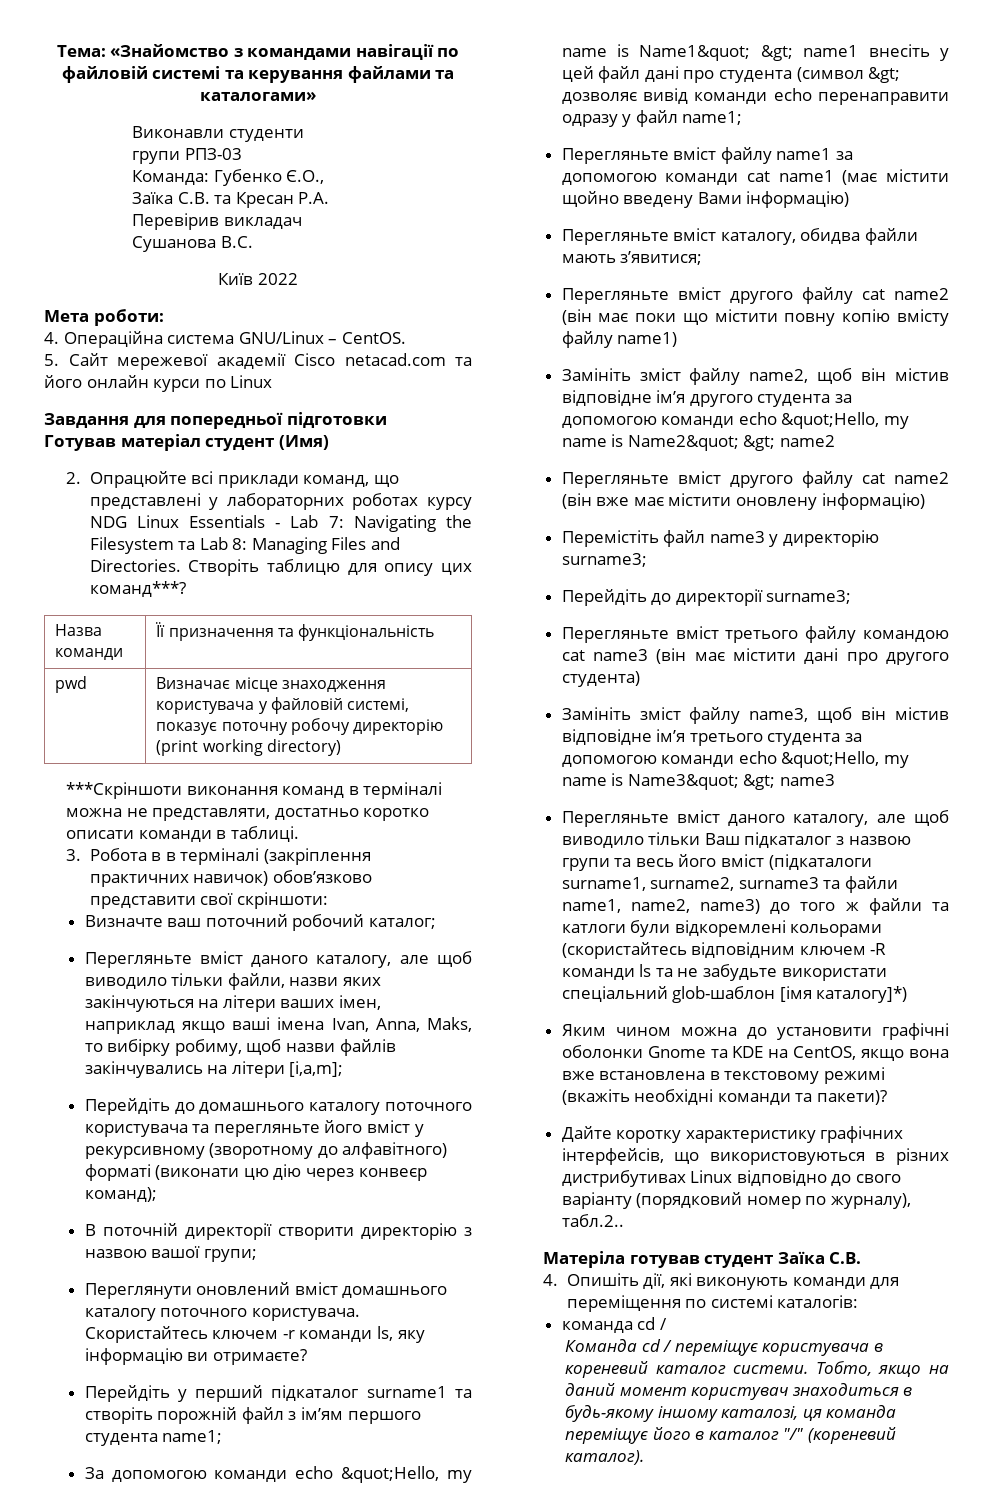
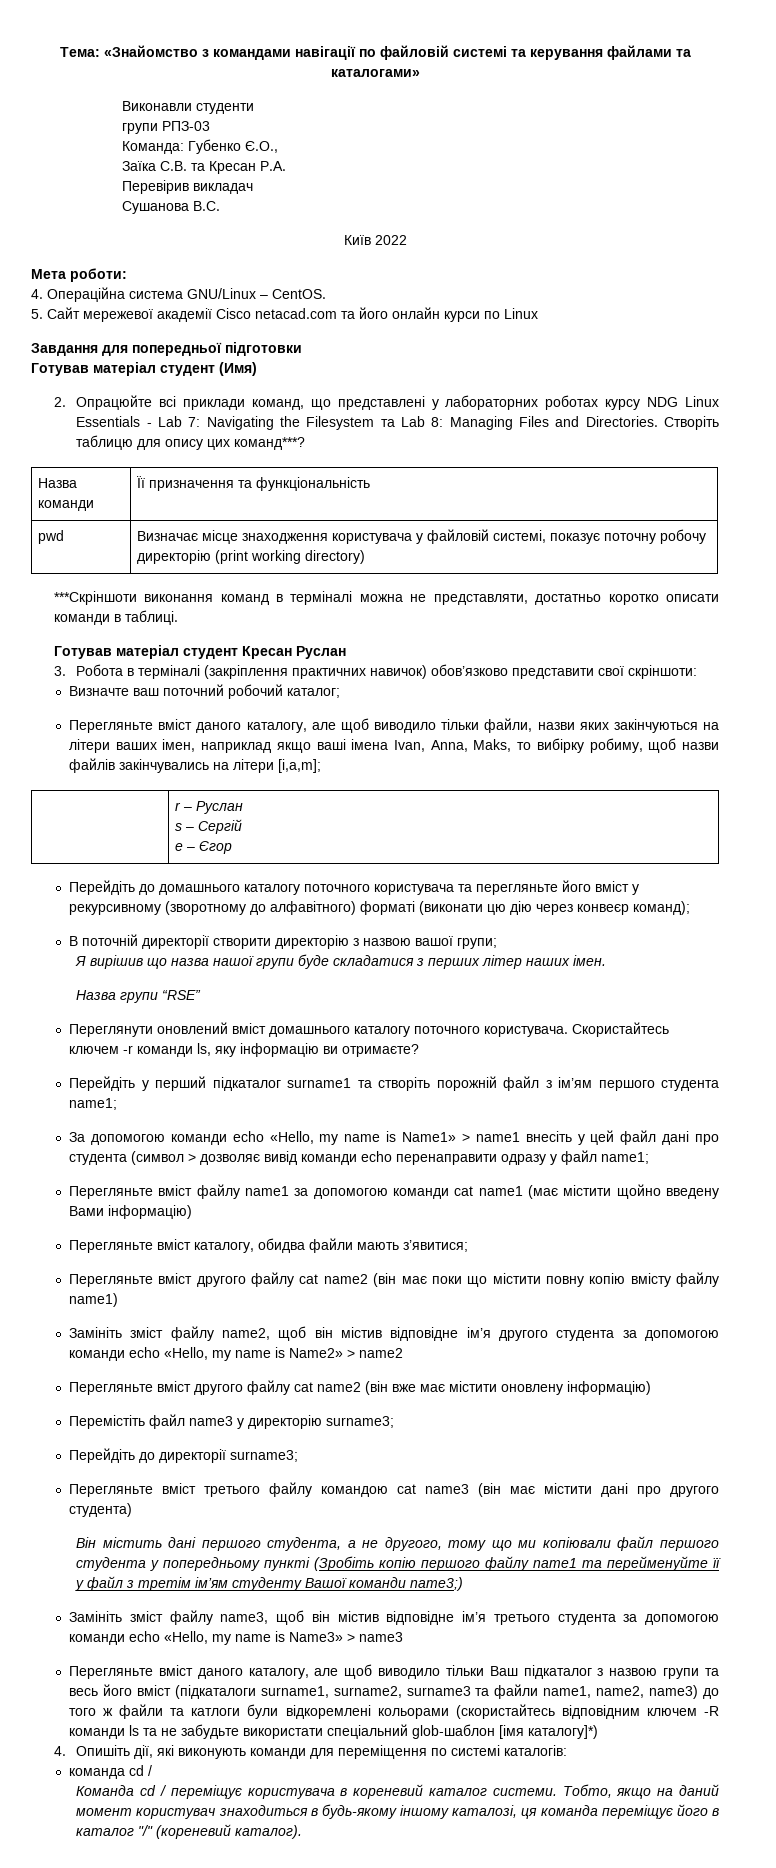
(299, 834) none -> [53,645,346,659] // Готував матеріал студент Кресан Руслан
[165,852,176,861] в -> (135, 672) none
(344, 1069) none -> [175,801,244,814] [175,819,243,834] [175,841,233,854] // | r – Руслан // s – Сергій // e – Єгор
(257, 1255) none -> [75,954,607,969] [76,990,202,1003] // Я вирішив що назва нашої групи буде складатися з перших літер наших імен. // Назва групи “RSE”
[341,1466,472,1483] [561,44,793,61] &quot;Hello, my name is Name1&quot; &gt; -> [269,1131,470,1145] «Hello, my name is Name1» >
[868,67,901,83] &gt; -> [188,1153,197,1162] >
[781,412,910,429] [561,434,776,451] &quot;Hello, my name is Name2&quot; &gt; -> [164,1347,356,1361] «Hello, my name is Name2» >
(640, 679) none -> [76,1536,720,1551] [76,1556,721,1571] [75,1576,464,1591] // Він містить дані першого студента, а не другого, тому що ми копіювали файл першого студента у попередньому пункті (Зробіть копію першого файлу name1 та перейменуйте її у файл з третім ім’ям студенту Вашої команди name3;)
[781,751,910,768] [561,773,776,790] &quot;Hello, my name is Name3&quot; &gt; -> [164,1631,356,1645] «Hello, my name is Name3» >
[561,1023,949,1040] [561,1045,949,1061] [561,1067,886,1084] [561,1089,888,1105] [561,1126,904,1143] [561,1148,949,1165] [561,1170,902,1187] [561,1192,912,1209] [561,1214,624,1227] [542,1251,862,1268] // Яким чином можна до установити графічні оболонки Gnome та KDE на CentOS, якщо вона вже встановлена в текстовому режимі (вкажіть необхідні команди та пакети)? // Дайте коротку характеристику графічних інтерфейсів, що використовуються в різних дистрибутивах Linux відповідно до свого варіанту (порядковий номер по журналу), табл.2.. // Матеріла готував студент Заїка С.В. -> (599, 1732) none

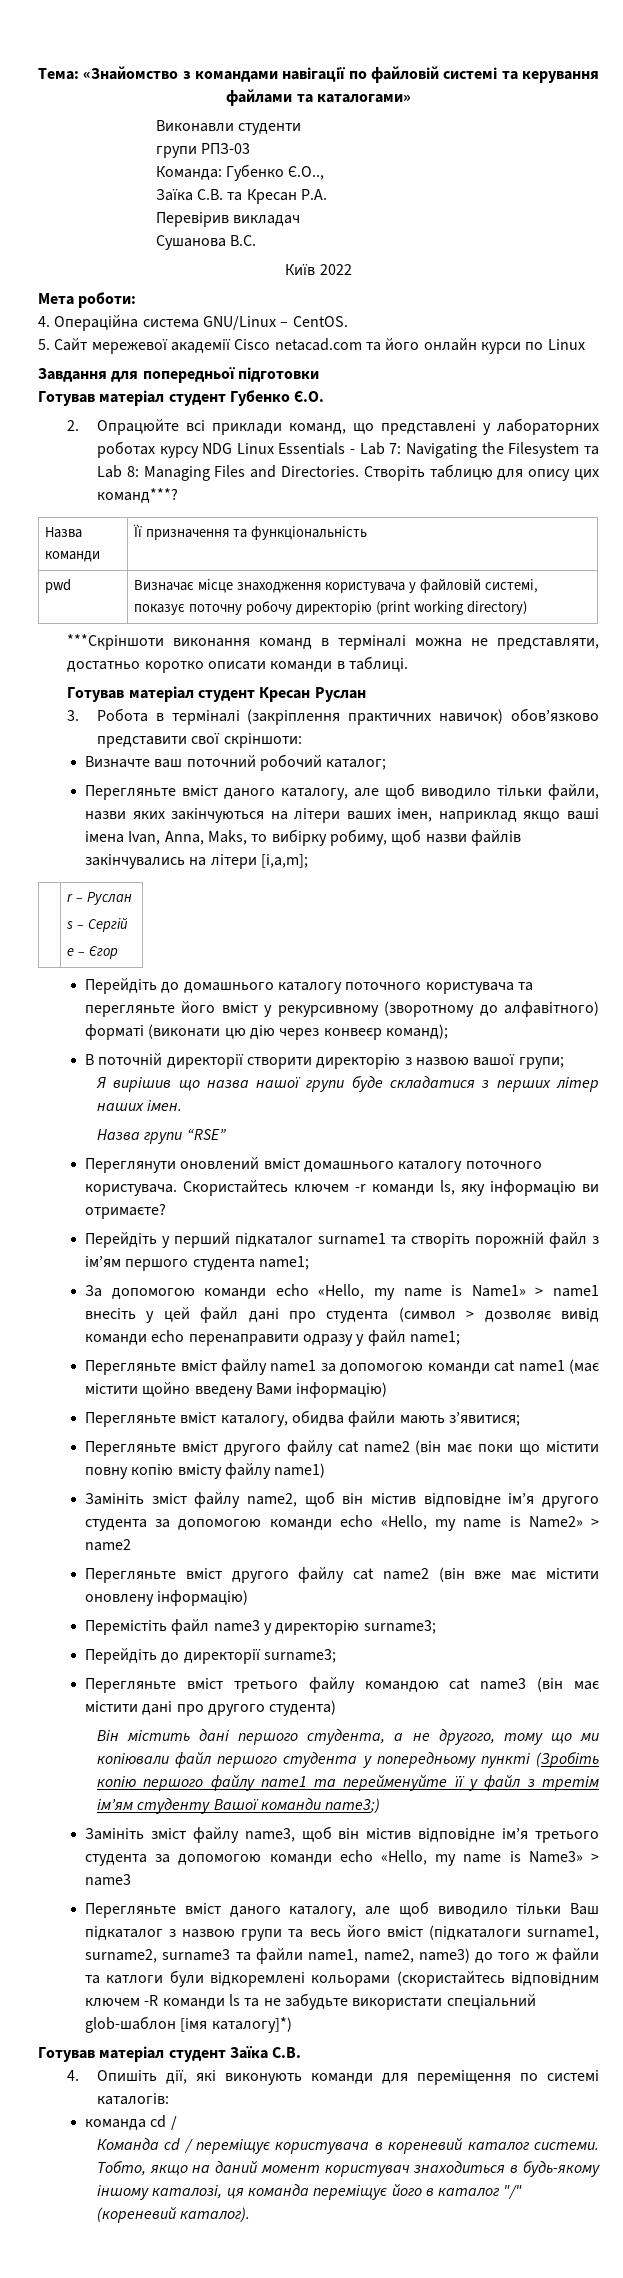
[244,141,278,153] Є.О., -> [288,166,325,180] Є.О..,
[219,362,257,376] (Имя) -> [229,390,325,406] Губенко Є.О.
(599, 1732) none -> [38,2046,302,2062] // Готував матеріал студент Заїка С.В.

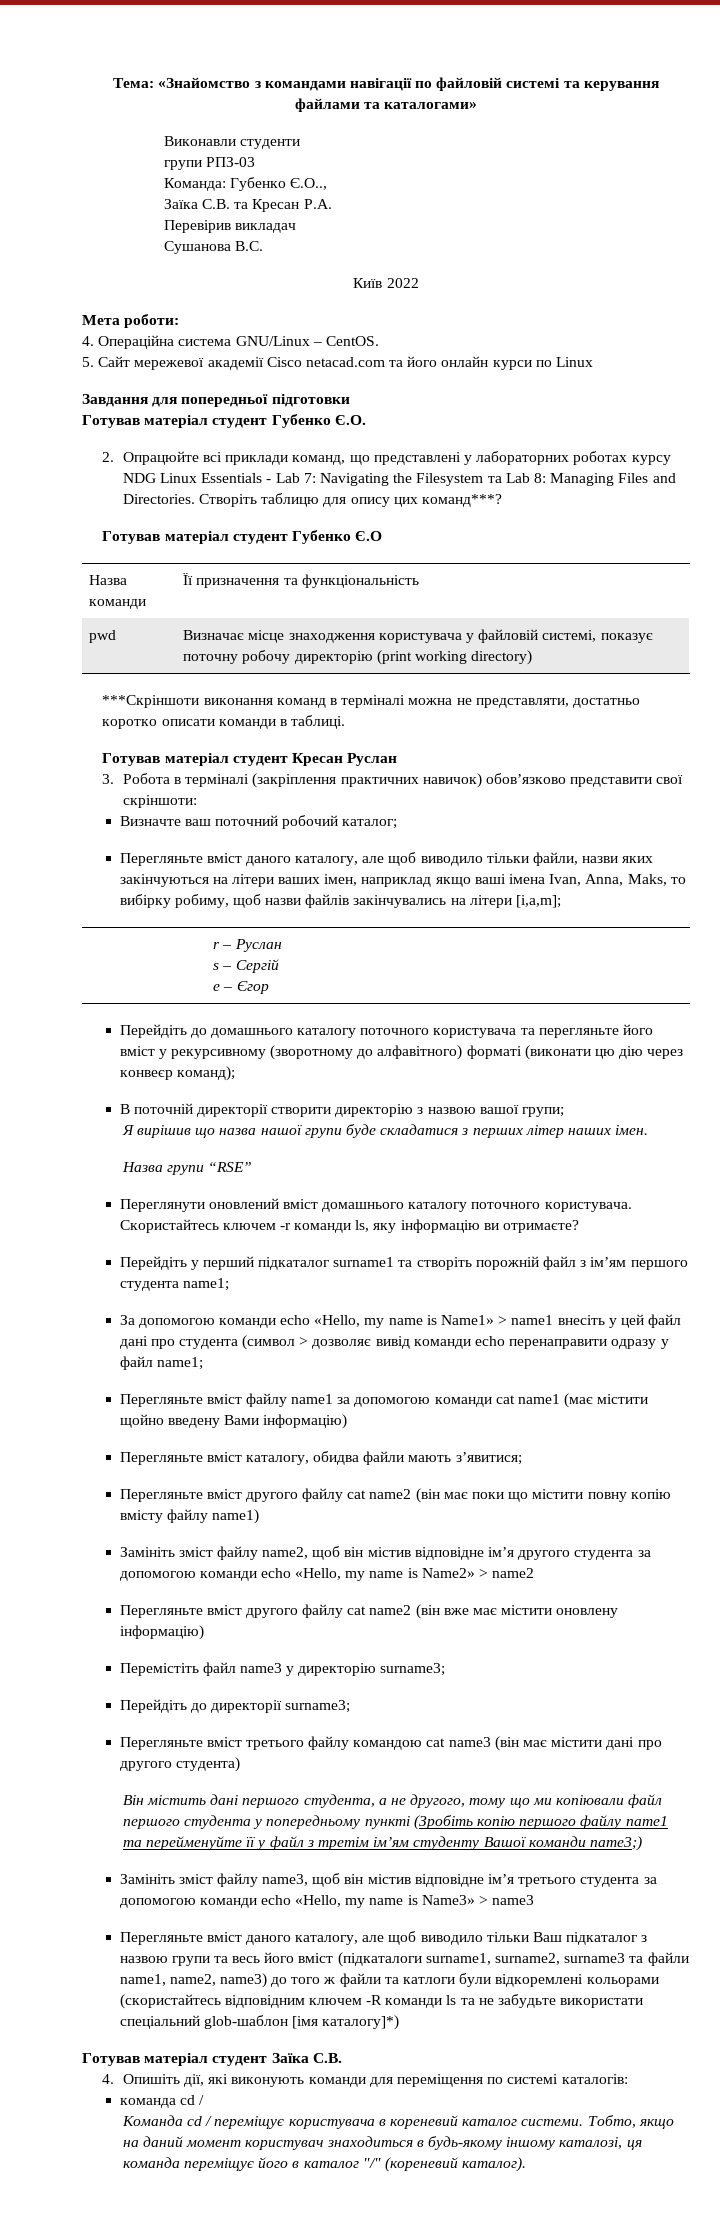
(178, 495) none -> [102,530,383,544] // Готував матеріал студент Губенко Є.О

